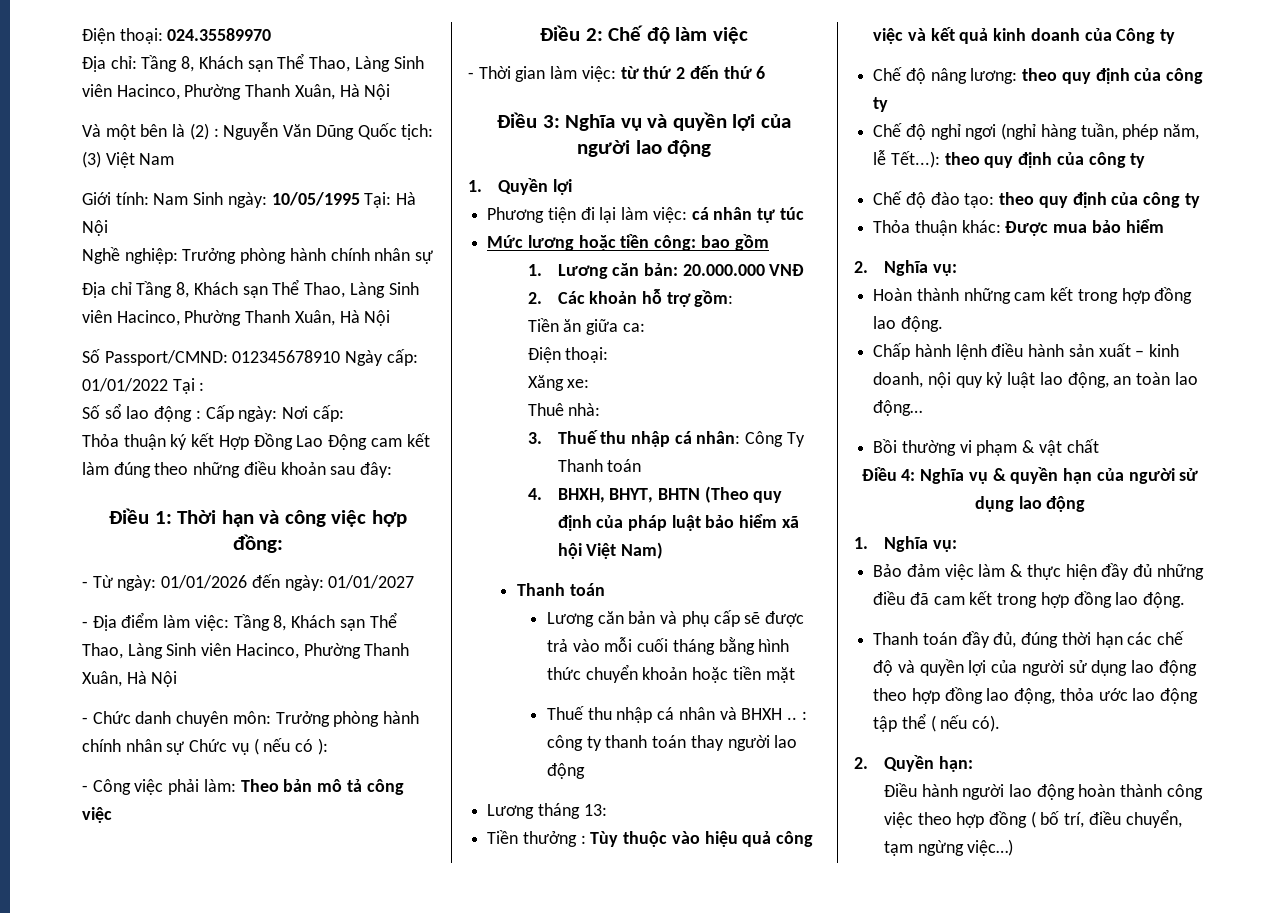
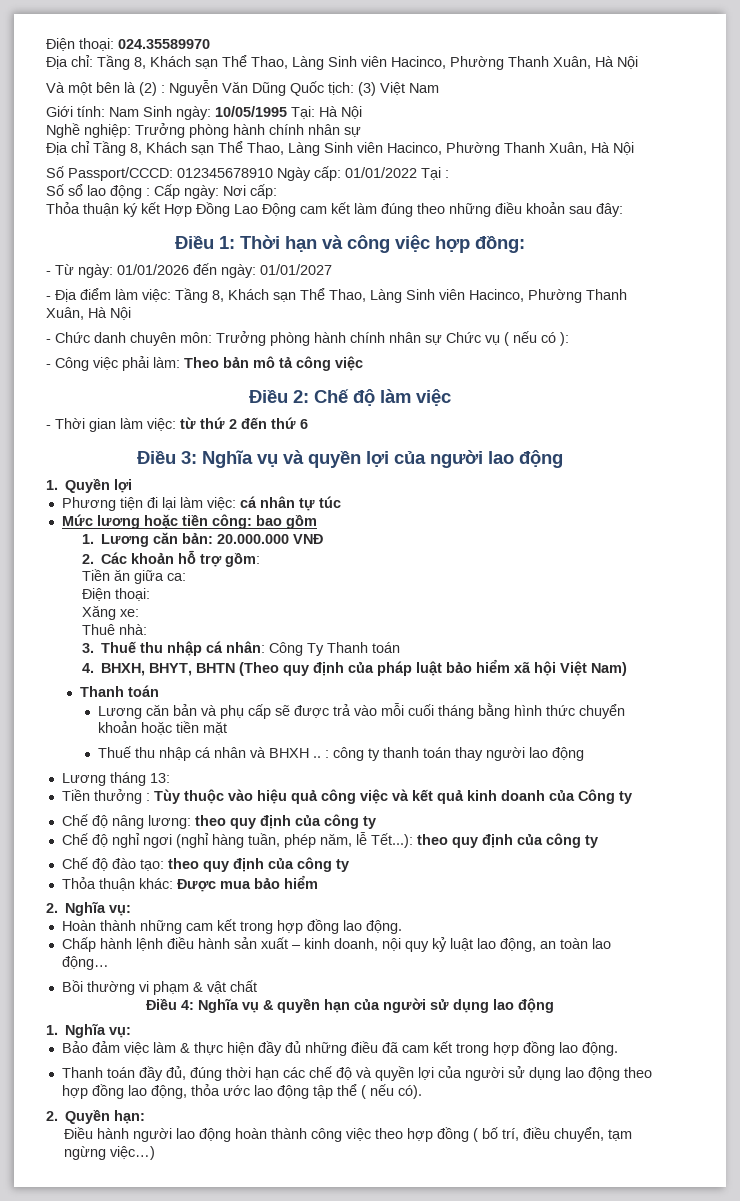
[104,350,228,366] Passport/CMND: -> [68,167,173,181] Passport/CCCD:

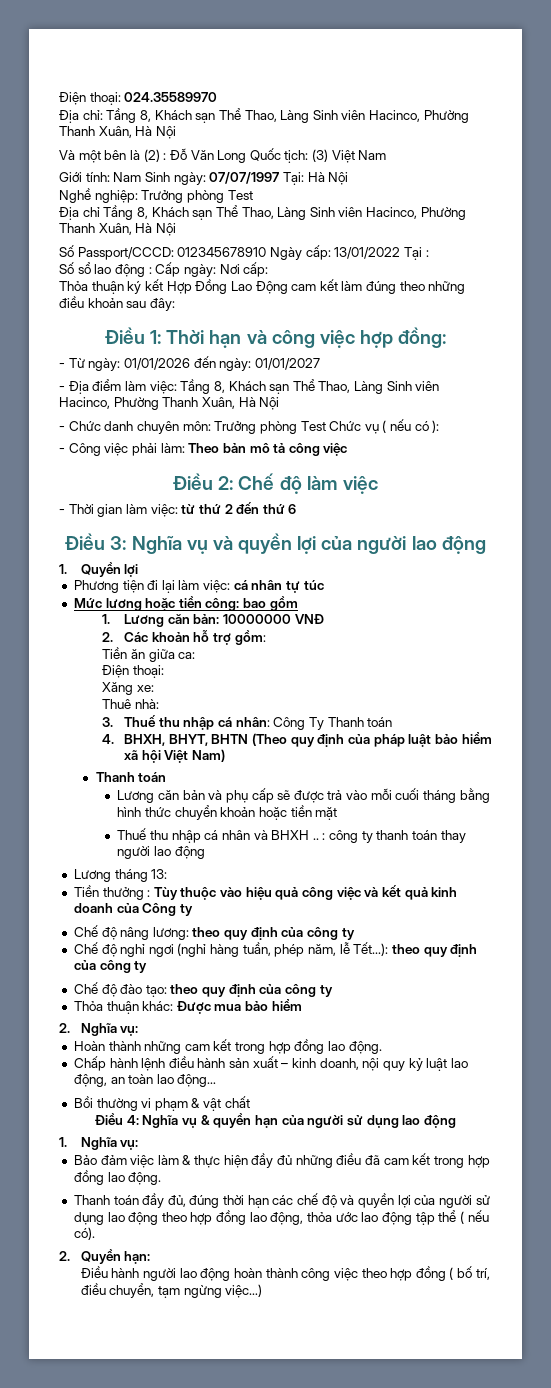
[169,80,286,96] Nguyễn Văn Dũng -> [169,148,247,163] Đỗ Văn Long
[215,106,287,117] 10/05/1995 -> [209,172,280,184] 07/07/1997
[233,124,361,137] hành chính nhân sự -> [227,190,253,200] Test
[345,167,417,178] 01/01/2022 -> [334,247,401,259] 13/01/2022
[314,332,442,345] hành chính nhân sự -> [300,421,326,431] Test
[216,534,289,544] 20.000.000 -> [223,614,292,624] 10000000

